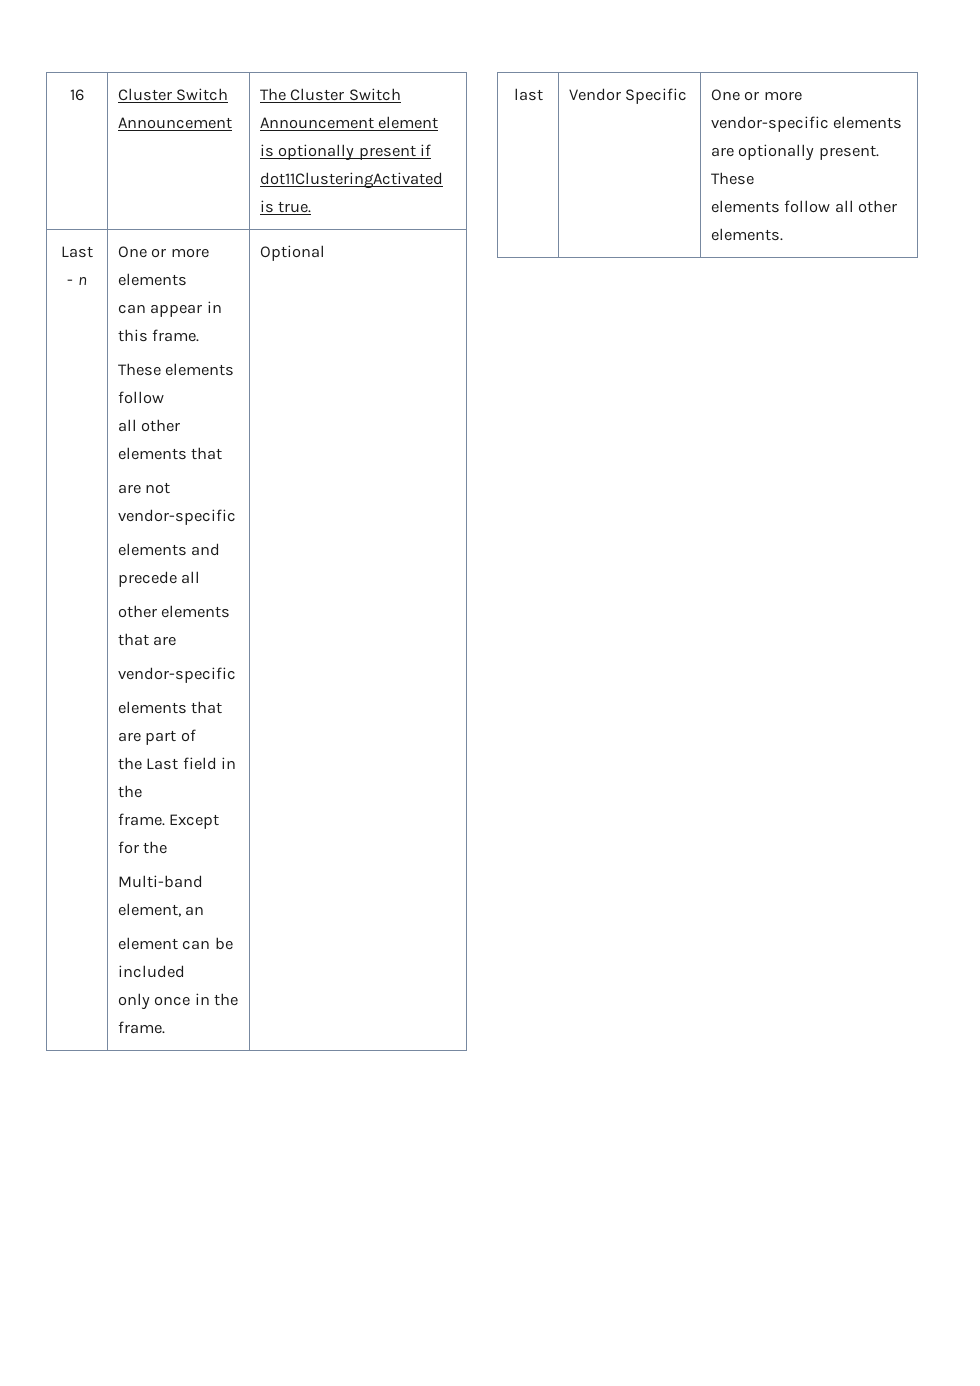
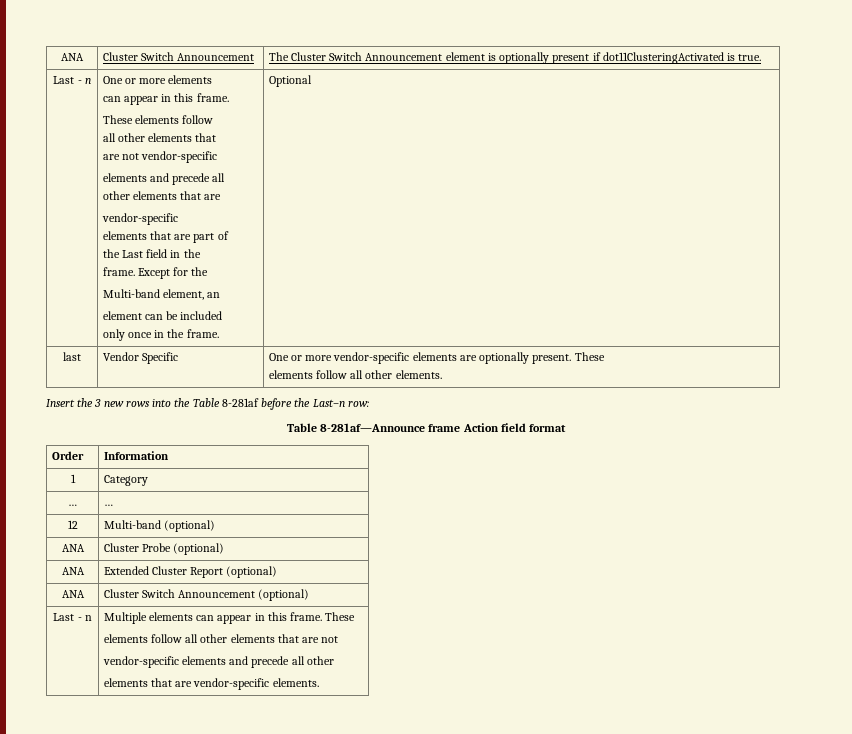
[70,89,84,101] 16 -> [61,53,84,61] ANA
(783, 234) none -> [46,398,369,410] [286,423,567,432] [51,451,84,460] [103,451,169,460] [70,474,76,483] [103,475,148,486] [68,504,77,506] [103,504,113,506] [67,520,78,529] [103,520,215,532] [61,544,85,552] [103,543,225,555] [61,567,85,575] [103,566,278,578] [61,590,85,598] [103,589,310,601] [53,613,92,621] [103,612,356,624] [103,634,339,643] [102,656,334,668] [103,678,319,690] // Insert the 3 new rows into the Table 8-281af before the Last–n row: // Table 8-281af—Announce frame Action field format // Order | Information // 1 | Category // … | … // 12 | Multi-band (optional) // ANA | Cluster Probe (optional) // ANA | Extended Cluster Report (optional) // ANA | Cluster Switch Announcement (optional) // Last - n | Multiple elements can appear in this frame. These // elements follow all other elements that are not // vendor-specific elements and precede all other // elements that are vendor-specific elements.

